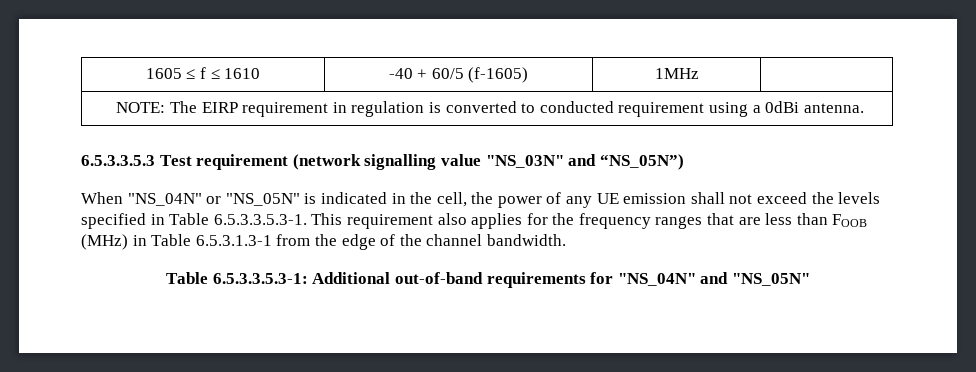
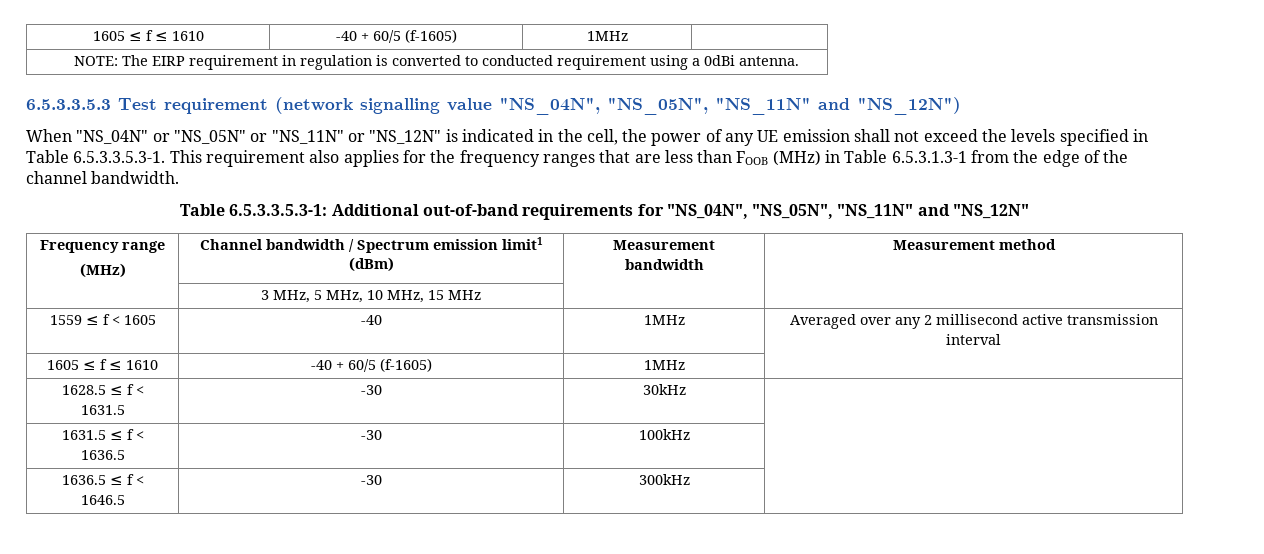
[485,154,684,170] "NS_03N" and “NS_05N”) -> [499,97,961,115] "NS_04N", "NS_05N", "NS_11N" and "NS_12N")
(300, 199) none -> [250,130,442,144] or "NS_11N" or "NS_12N"
[617,272,810,286] "NS_04N" and "NS_05N" -> [666,204,1030,219] [40,240,165,253] [79,263,126,278] [199,237,543,253] [348,257,394,272] [613,240,715,250] [624,259,704,270] [892,239,1056,250] [261,290,481,303] [49,314,156,325] [360,315,382,325] [643,315,685,325] [789,314,1158,329] [946,334,1001,345] [47,359,158,370] [310,358,432,372] [643,360,685,370] [61,384,144,395] [80,405,125,415] [360,385,382,395] [642,384,686,395] [61,429,144,440] [80,450,125,460] [360,430,382,440] [638,429,690,440] [61,474,144,485] [80,495,125,505] [360,475,382,485] [638,474,690,485] "NS_04N", "NS_05N", "NS_11N" and "NS_12N" // Frequency range // (MHz) | Channel bandwidth / Spectrum emission limit1 (dBm) | Measurement bandwidth | Measurement method // | 3 MHz, 5 MHz, 10 MHz, 15 MHz | | // 1559 ≤ f < 1605 | -40 | 1MHz | Averaged over any 2 millisecond active transmission interval // 1605 ≤ f ≤ 1610 | -40 + 60/5 (f-1605) | 1MHz | // 1628.5 ≤ f < 1631.5 | -30 | 30kHz | // 1631.5 ≤ f < 1636.5 | -30 | 100kHz | // 1636.5 ≤ f < 1646.5 | -30 | 300kHz |

